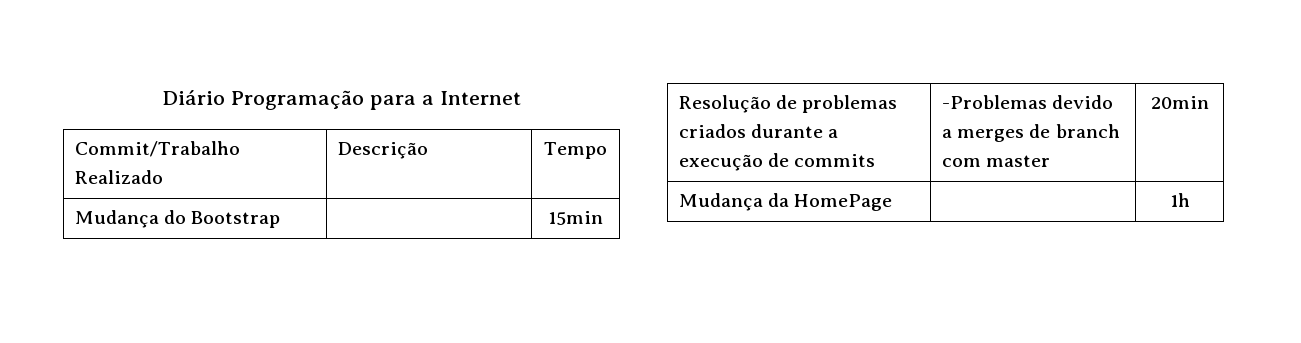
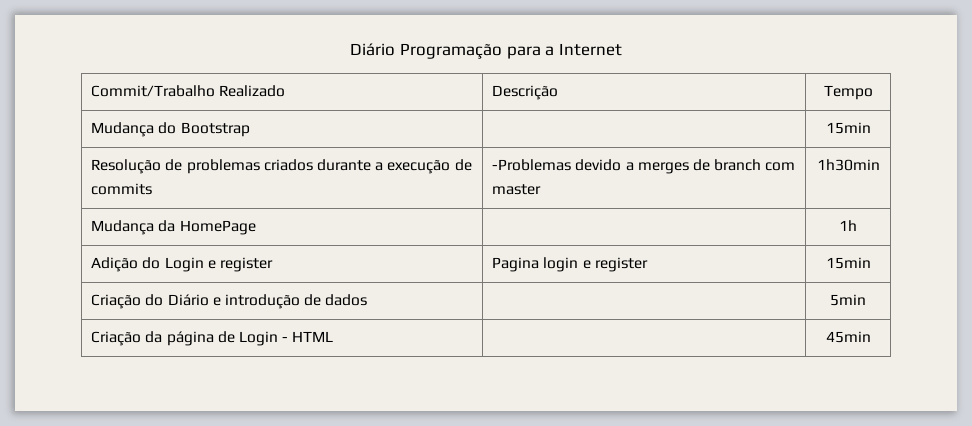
[1150,96,1209,109] 20min -> [816,159,880,171] 1h30min
(1190, 200) none -> [91,257,273,272] [492,257,648,272] [825,257,871,269] [91,294,368,309] [830,294,866,306] [91,331,334,346] [825,331,871,343] // Adição do Login e register | Pagina login e register | 15min // Criação do Diário e introdução de dados | | 5min // Criação da página de Login - HTML | | 45min

